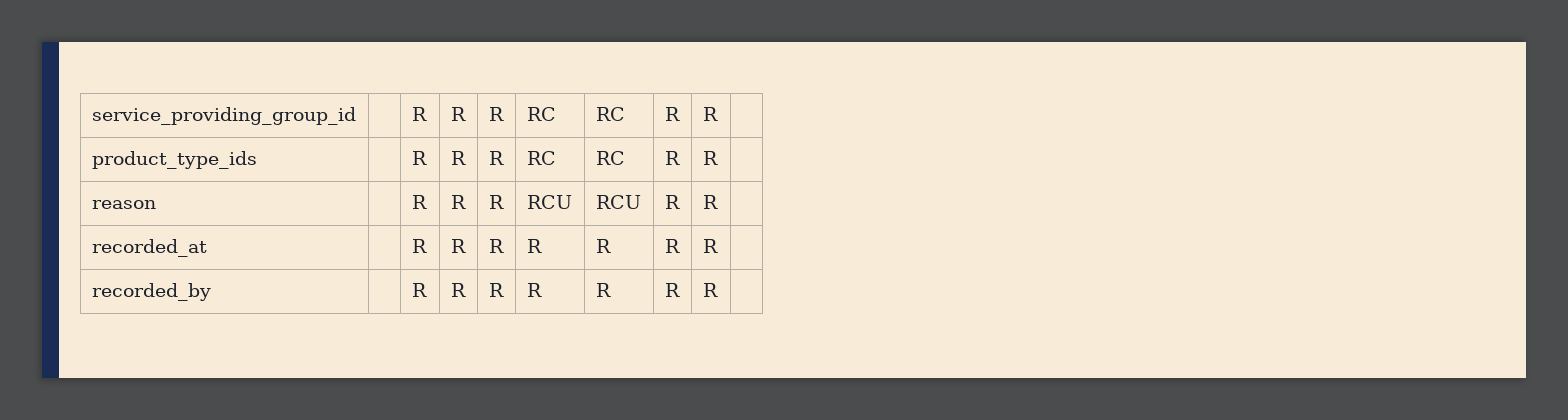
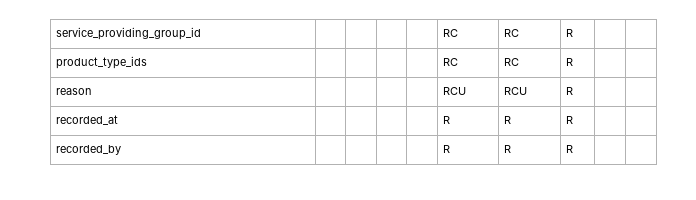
[411,107,427,121] [450,107,466,121] [488,107,504,121] [526,107,556,121] [595,107,625,121] [664,107,680,121] [702,107,718,121] [91,151,257,169] [411,151,427,165] [450,151,466,165] [488,151,504,165] [526,151,556,165] [595,151,625,165] [664,151,680,165] [702,151,718,165] [91,200,156,209] [411,195,427,209] [450,195,466,209] [488,195,504,209] [526,195,572,209] [595,195,641,209] [664,195,680,209] [702,195,718,209] [91,239,207,257] [411,239,427,253] [450,239,466,253] [488,239,504,253] [526,239,542,253] [595,239,611,253] [664,239,680,253] [702,239,718,253] [91,283,211,301] [411,283,427,297] [450,283,466,297] [488,283,504,297] [526,283,542,297] [595,283,611,297] [664,283,680,297] [702,283,718,297] R | R | R | RC | RC | R | R | // product_type_ids | | R | R | R | RC | RC | R | R | // reason | | R | R | R | RCU | RCU | R | R | // recorded_at | | R | R | R | R | R | R | R | // recorded_by | | R | R | R | R | R | R | R -> [443,29,459,37] [504,29,520,37] [566,29,574,37] [56,56,148,69] [443,58,459,66] [504,58,520,66] [566,58,574,66] [56,88,93,95] [443,87,467,95] [504,87,528,95] [566,87,574,95] [56,115,119,125] [443,116,451,124] [504,116,512,124] [566,116,574,124] [56,145,122,155] [443,145,451,153] [504,145,512,153] [566,145,574,153] | | | RC | RC | R | | // product_type_ids | | | | | RC | RC | R | | // reason | | | | | RCU | RCU | R | | // recorded_at | | | | | R | R | R | | // recorded_by | | | | | R | R | R |

